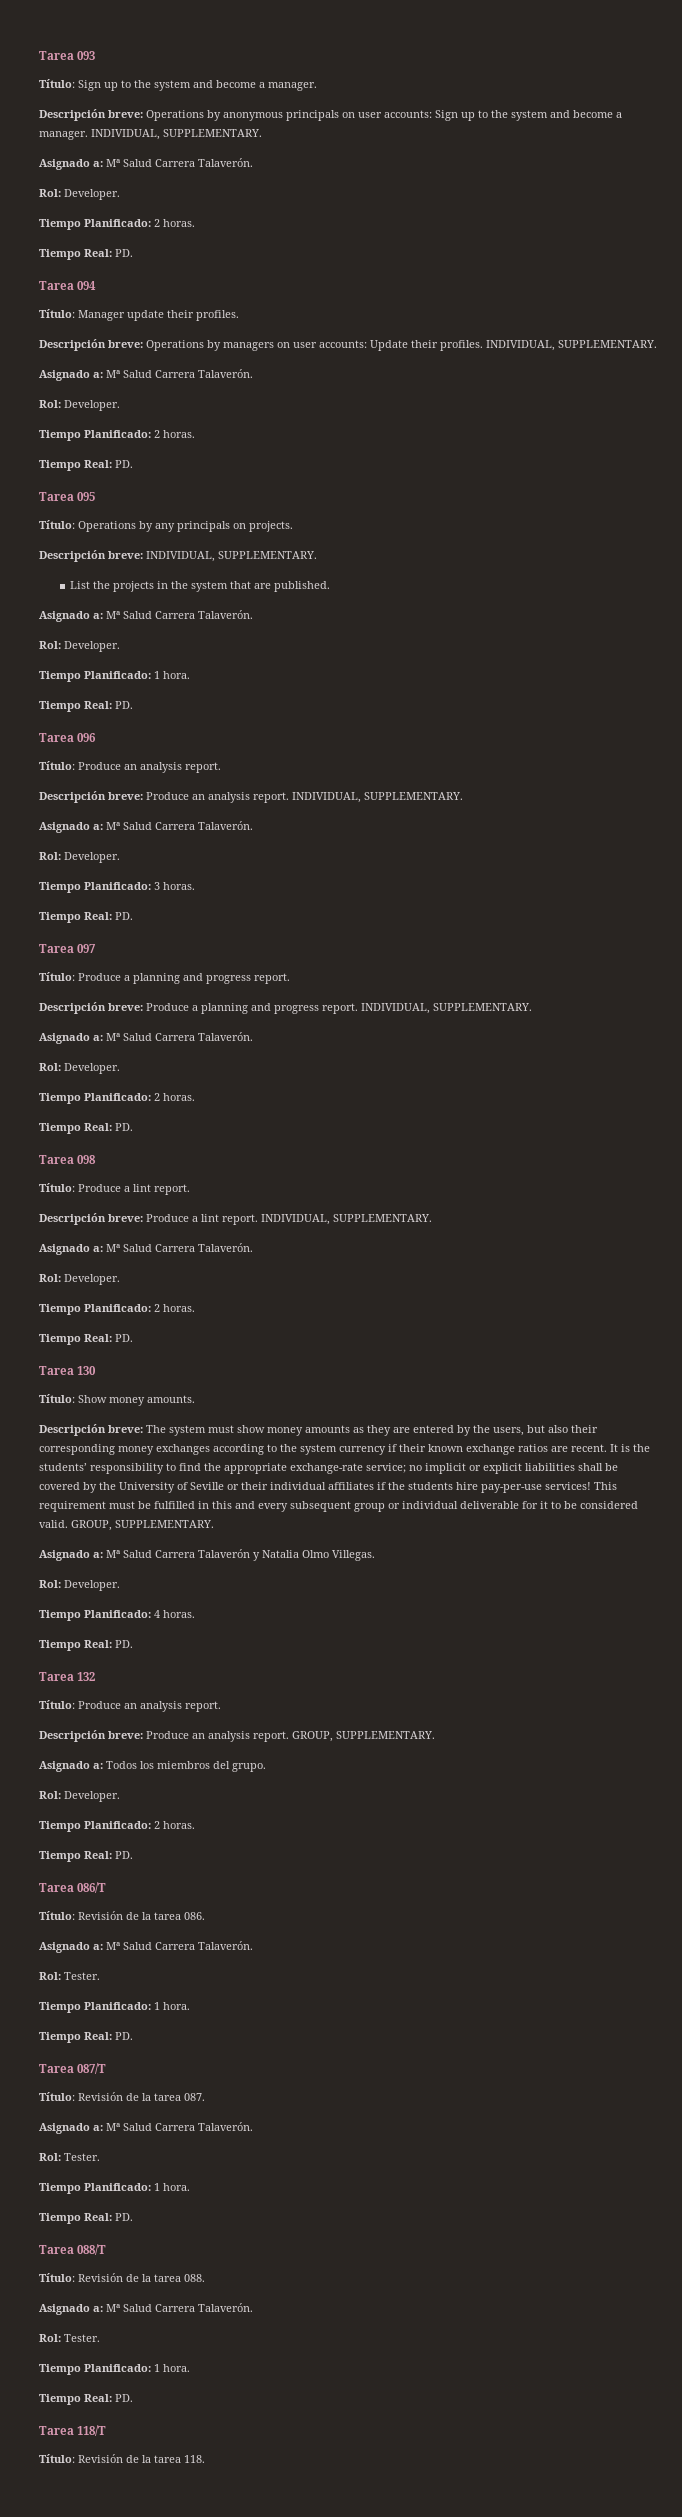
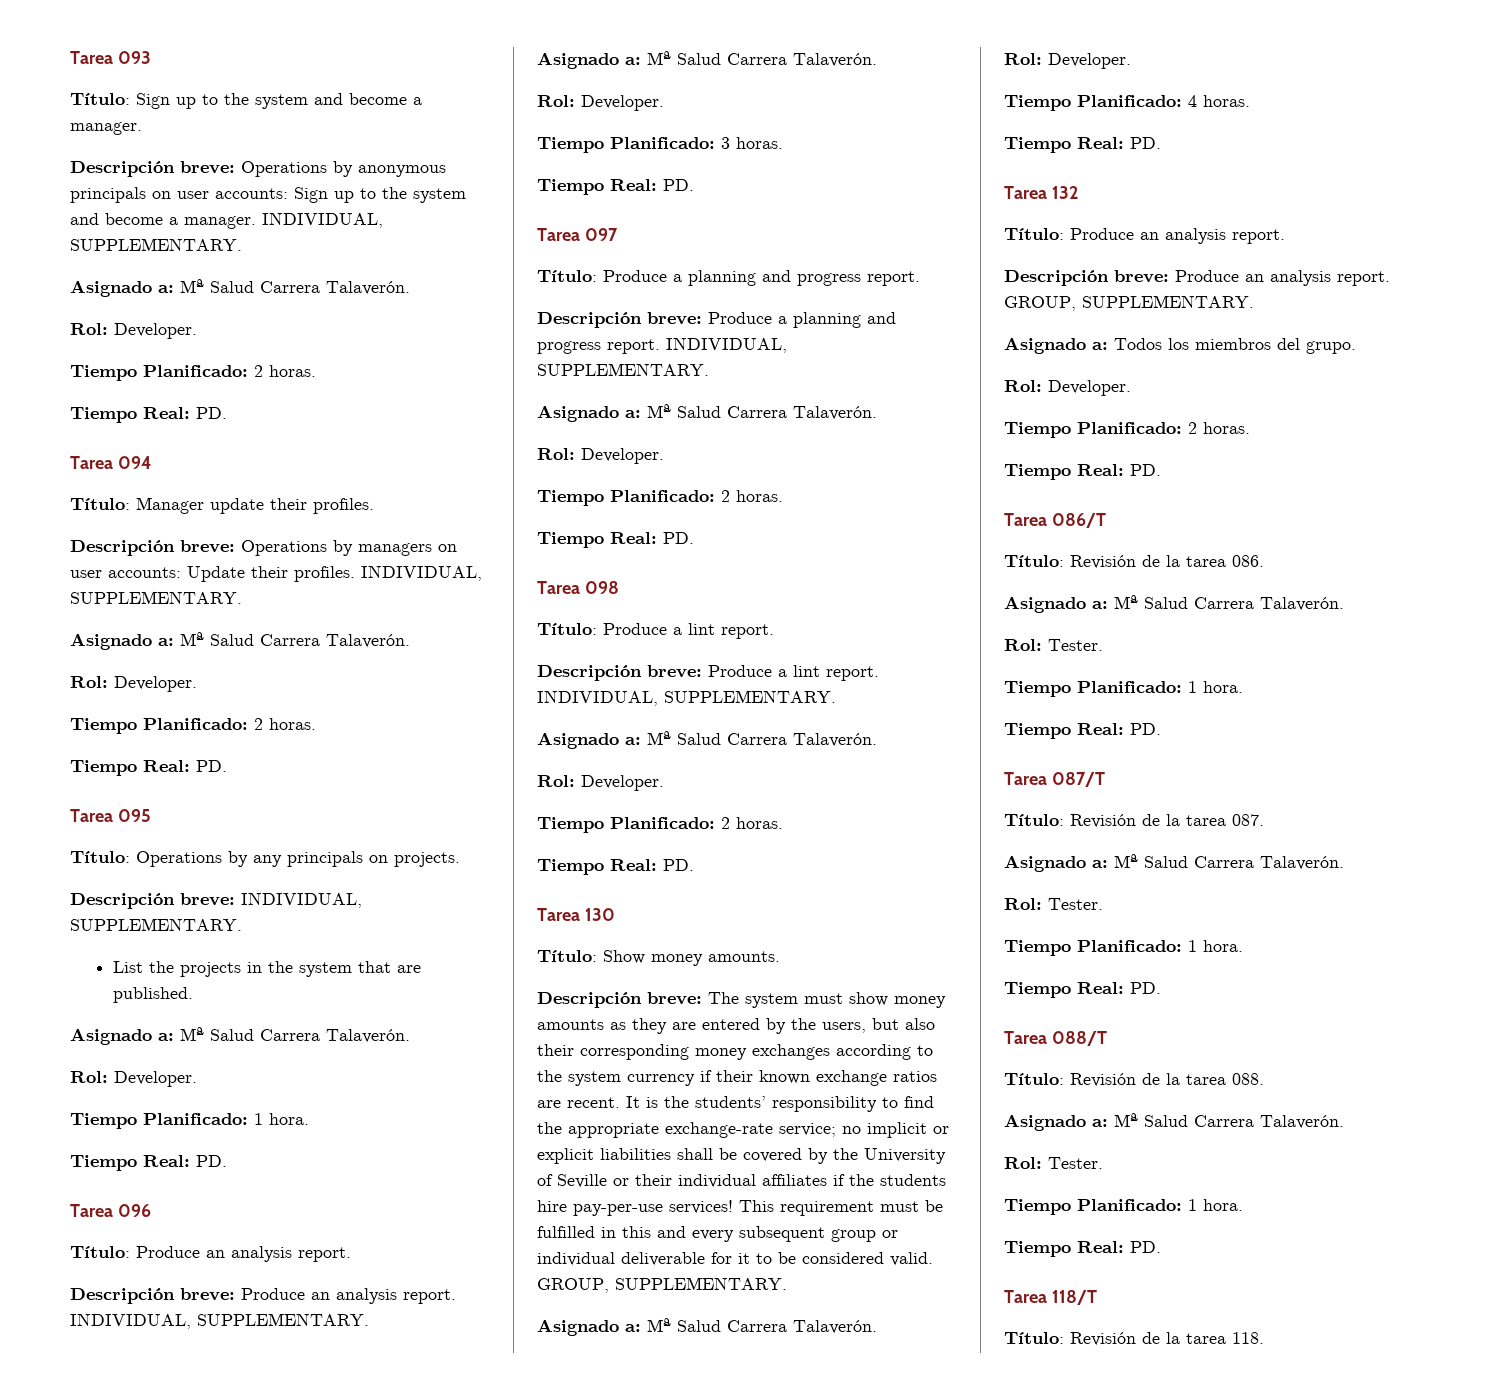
[198,1549,375,1561] Talaverón y Natalia Olmo Villegas. -> [793,1320,877,1334] Talaverón.

